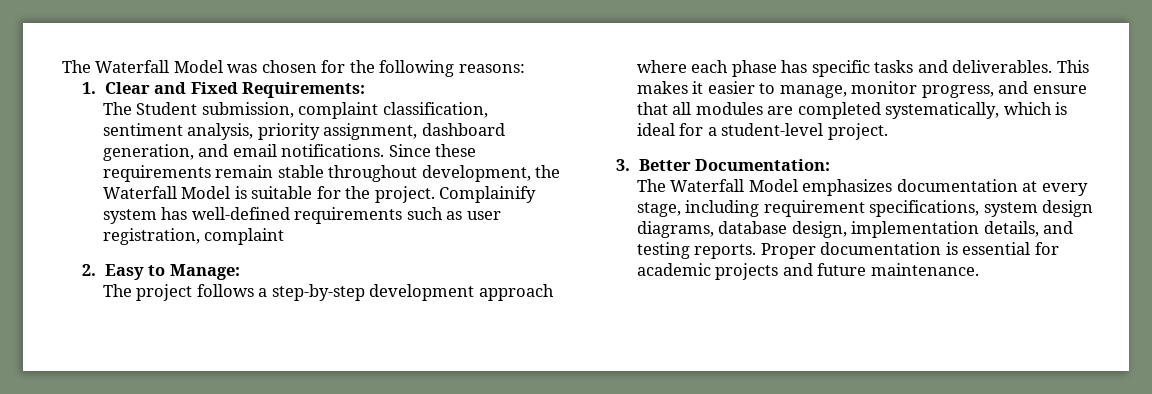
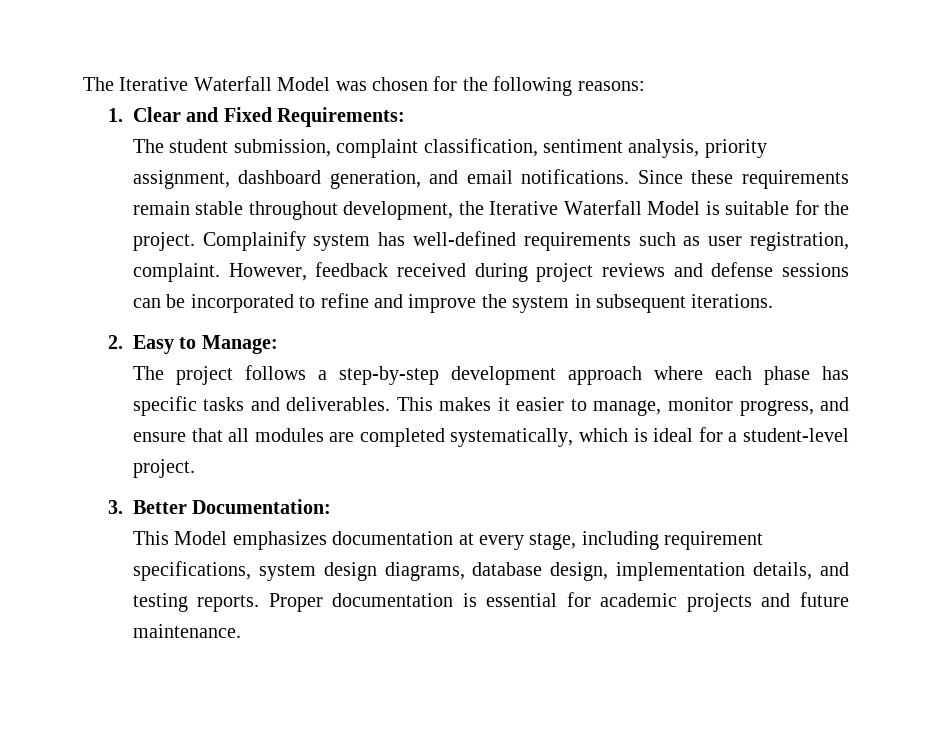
[62,60,91,73] The -> [83,77,189,91] The Iterative
[136,102,198,115] Student -> [169,139,229,153] student
(561, 171) none -> [489,201,559,215] Iterative
[204,228,285,245] complaint -> [132,262,850,282] [132,293,774,313] complaint. However, feedback received during project reviews and defense sessions can be incorporated to refine and improve the system in subsequent iterations.
[636,179,745,192] The Waterfall -> [132,531,169,545] This

